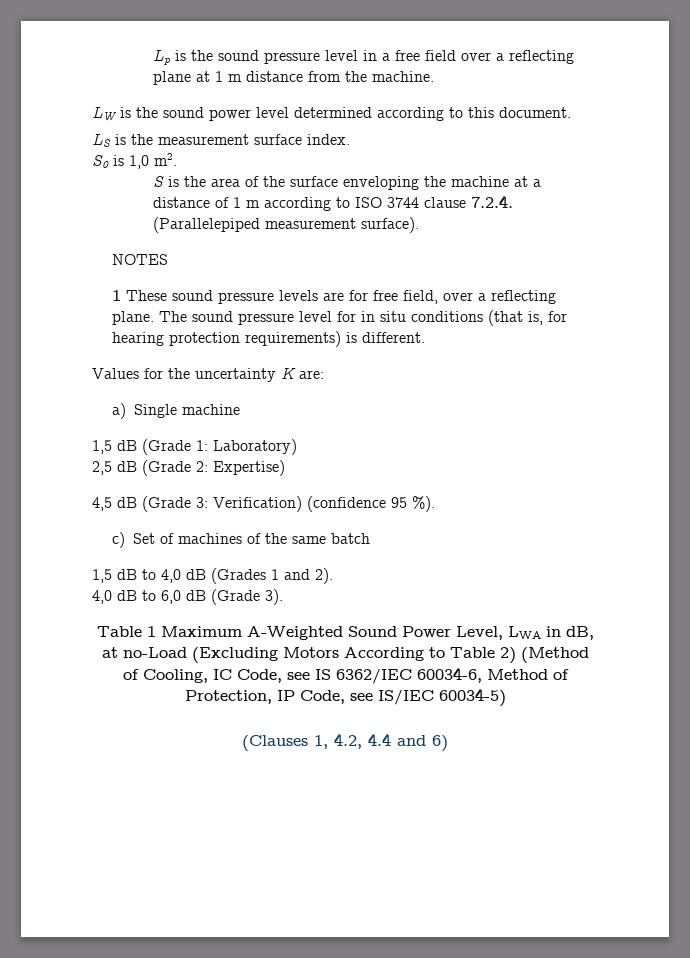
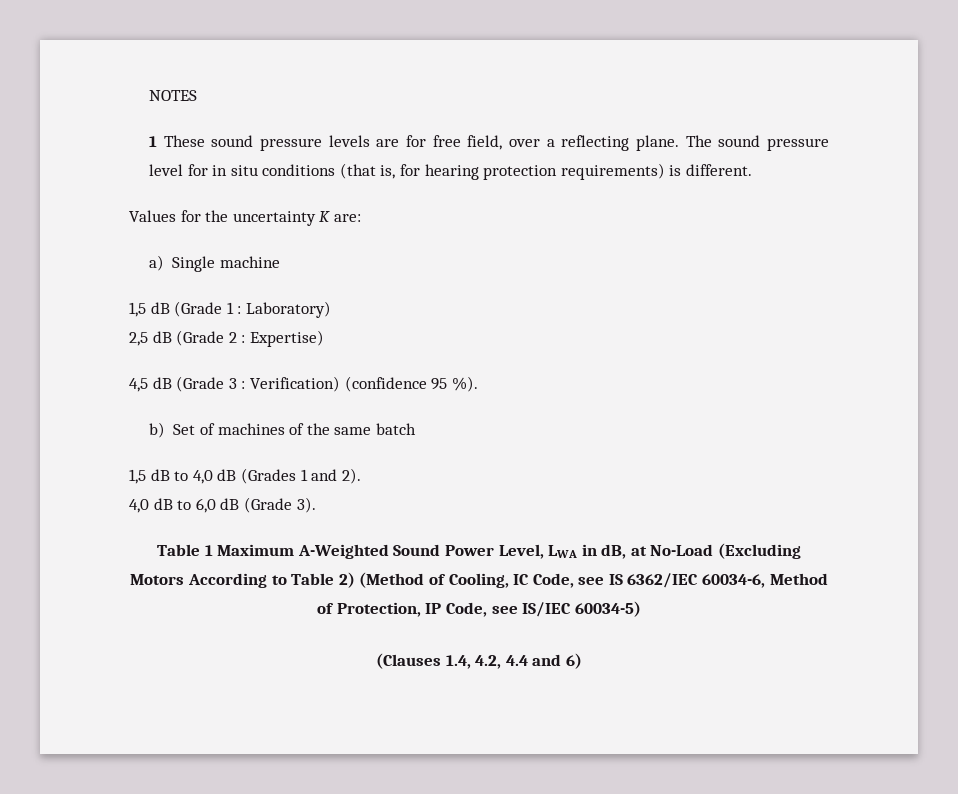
[153,49,575,65] [153,71,435,85] [92,106,571,121] [92,133,350,147] [92,153,177,169] [153,176,542,190] [153,195,514,211] [153,217,420,233] Lp is the sound pressure level in a free field over a reflecting plane at 1 m distance from the machine. // LW is the sound power level determined according to this document. // LS is the measurement surface index. // S0 is 1,0 m2. // S is the area of the surface enveloping the machine at a distance of 1 m according to ISO 3744 clause 7.2.4. (Parallelepiped measurement surface). // -> (148, 95) none
[196,440,208,451] 1: -> [226,302,242,314] 1 :
[196,461,208,472] 2: -> [228,332,246,343] 2 :
[196,497,208,508] 3: -> [228,378,246,389] 3 :
[112,532,126,548] c) -> [148,422,165,438] b)
[122,647,187,658] no-Load -> [650,544,714,556] No-Load
[314,735,328,749] 1, -> [445,655,471,669] 1.4,

